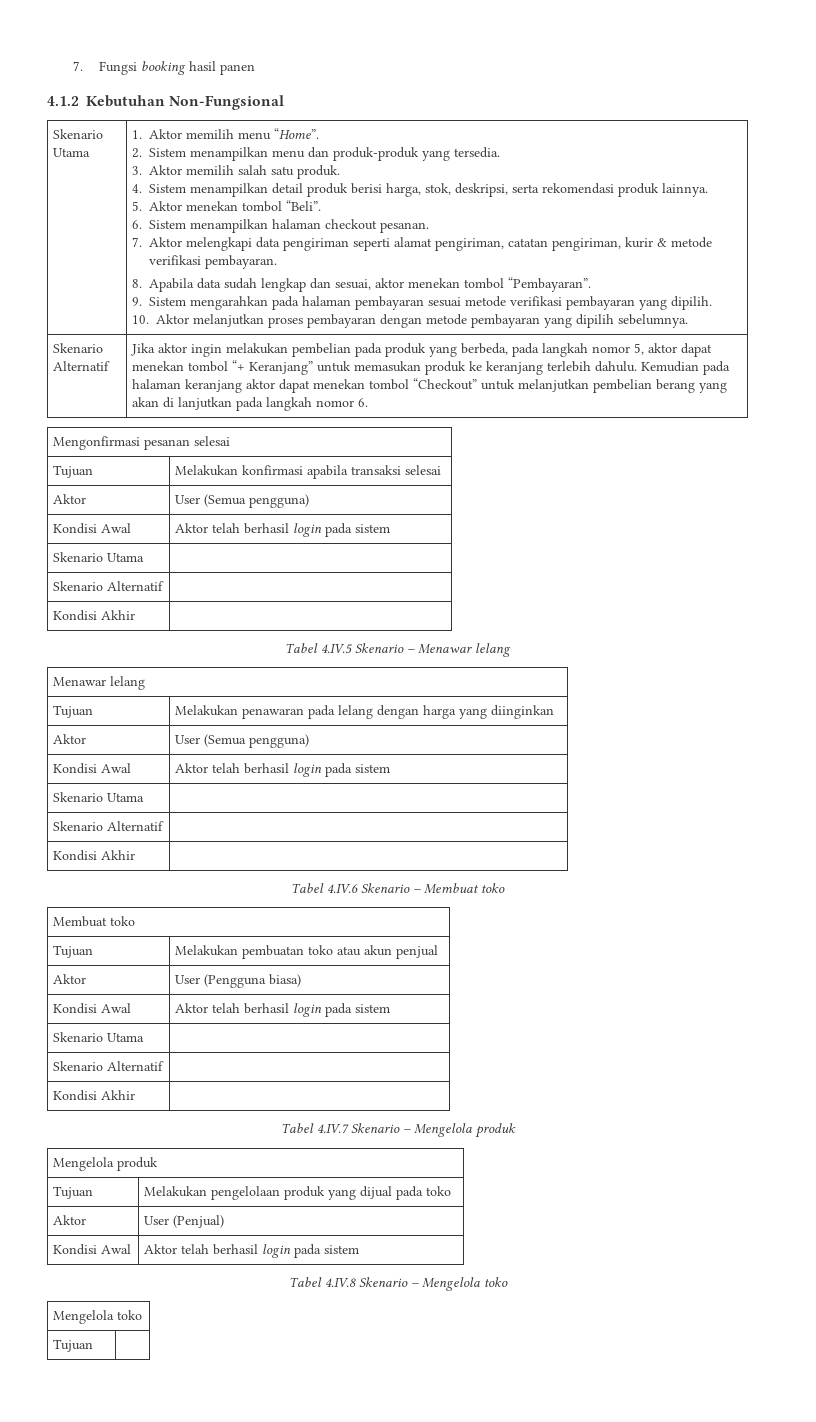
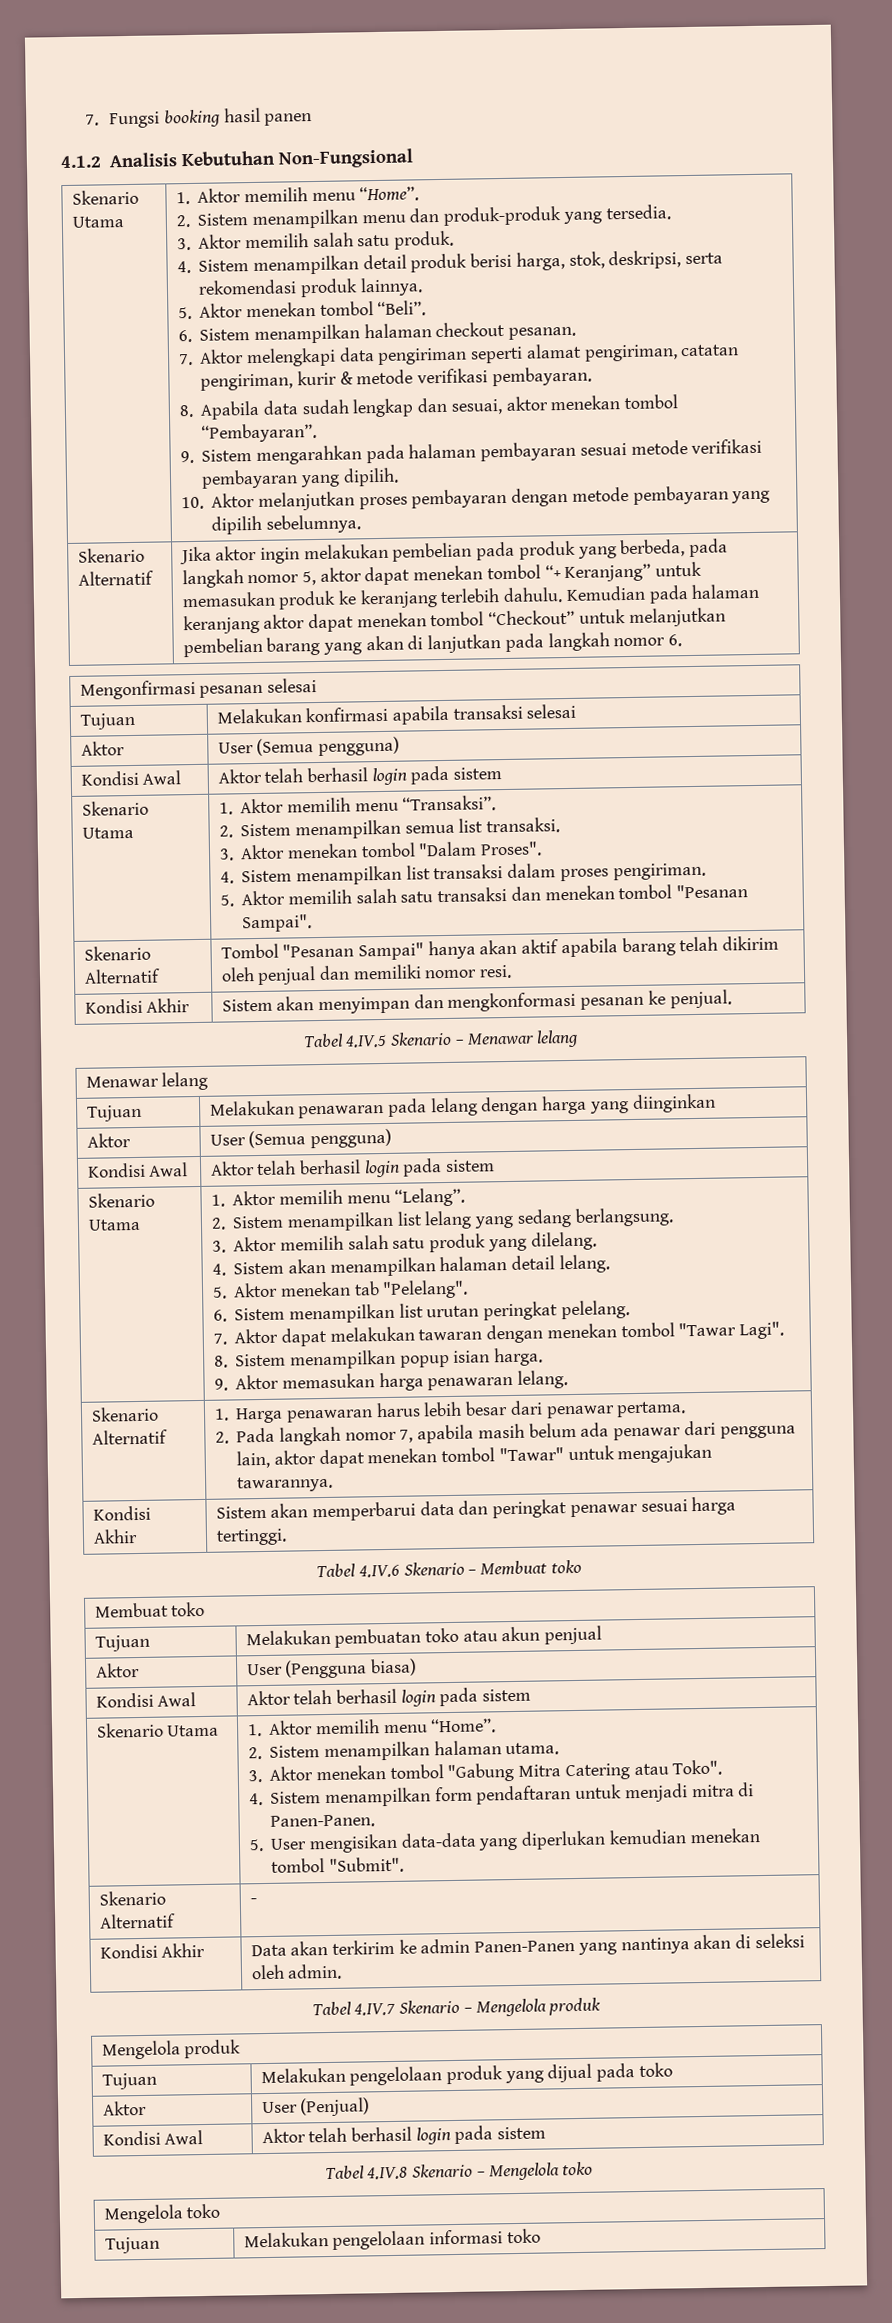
(79, 101) none -> [108,152,177,168] Analisis
[655,379,695,393] berang -> [266,636,321,656] barang
[52,581,164,591] [52,610,135,621] // Skenario Alternatif | // Kondisi Akhir | -> [218,795,497,815] [218,817,561,840] [218,841,543,861] [219,862,706,886] [219,884,749,907] [242,914,313,933] [83,945,151,961] [83,968,161,984] [220,935,780,961] [220,964,513,985] [84,998,191,1014] [221,989,732,1015] 1. Aktor memilih menu “Transaksi”. // 2. Sistem menampilkan semua list transaksi. // 3. Aktor menekan tombol "Dalam Proses". // 4. Sistem menampilkan list transaksi dalam proses pengiriman. // 5. Aktor memilih salah satu transaksi dan menekan tombol "Pesanan Sampai". // Skenario Alternatif | Tombol "Pesanan Sampai" hanya akan aktif apabila barang telah dikirim oleh penjual dan memiliki nomor resi. // Kondisi Akhir | Sistem akan menyimpan dan mengkonformasi pesanan ke penjual.
[52,821,164,831] [52,850,135,861] // Skenario Alternatif | // Kondisi Akhir | -> [210,1187,466,1207] [210,1207,674,1232] [211,1231,597,1253] [211,1254,610,1277] [211,1279,469,1300] [212,1300,630,1324] [212,1321,785,1347] [213,1347,544,1370] [213,1370,569,1392] [90,1406,159,1422] [91,1429,168,1445] [213,1400,687,1424] [214,1420,796,1446] [236,1443,713,1469] [237,1475,334,1493] [92,1505,151,1521] [92,1529,138,1544] [215,1496,737,1522] [215,1528,287,1546] 1. Aktor memilih menu “Lelang”. // 2. Sistem menampilkan list lelang yang sedang berlangsung. // 3. Aktor memilih salah satu produk yang dilelang. // 4. Sistem akan menampilkan halaman detail lelang. // 5. Aktor menekan tab "Pelelang". // 6. Sistem menampilkan list urutan peringkat pelelang. // 7. Aktor dapat melakukan tawaran dengan menekan tombol "Tawar Lagi". // 8. Sistem menampilkan popup isian harga. // 9. Aktor memasukan harga penawaran lelang. // Skenario Alternatif | 1. Harga penawaran harus lebih besar dari penawar pertama. // 2. Pada langkah nomor 7, apabila masih belum ada penawar dari pengguna lain, aktor dapat menekan tombol "Tawar" untuk mengajukan tawarannya. // Kondisi Akhir | Sistem akan memperbarui data dan peringkat penawar sesuai harga tertinggi.
[52,1061,164,1071] [52,1090,135,1101] // Skenario Alternatif | // Kondisi Akhir | -> [247,1718,497,1737] [247,1740,560,1762] [247,1759,723,1783] [248,1782,755,1808] [270,1814,376,1828] [248,1828,760,1854] [271,1856,405,1873] [98,1890,166,1906] [99,1913,176,1929] [249,1898,257,1904] [99,1942,206,1959] [250,1933,805,1957] [250,1963,343,1980] 1. Aktor memilih menu “Home”. // 2. Sistem menampilkan halaman utama. // 3. Aktor menekan tombol "Gabung Mitra Catering atau Toko". // 4. Sistem menampilkan form pendaftaran untuk menjadi mitra di Panen-Panen. // 5. User mengisikan data-data yang diperlukan kemudian menekan tombol "Submit". // Skenario Alternatif | - // Kondisi Akhir | Data akan terkirim ke admin Panen-Panen yang nantinya akan di seleksi oleh admin.
(93, 1345) none -> [243,2228,541,2250] Melakukan pengelolaan informasi toko

